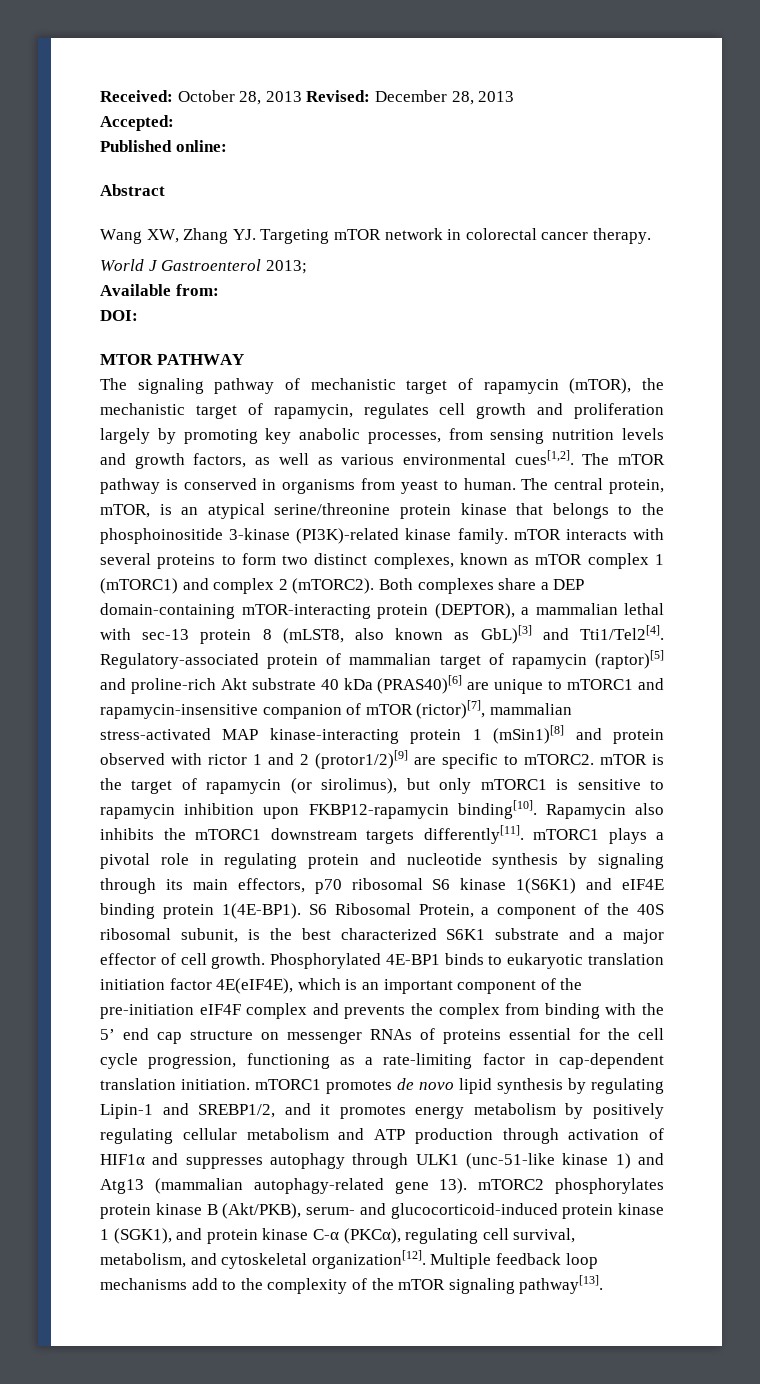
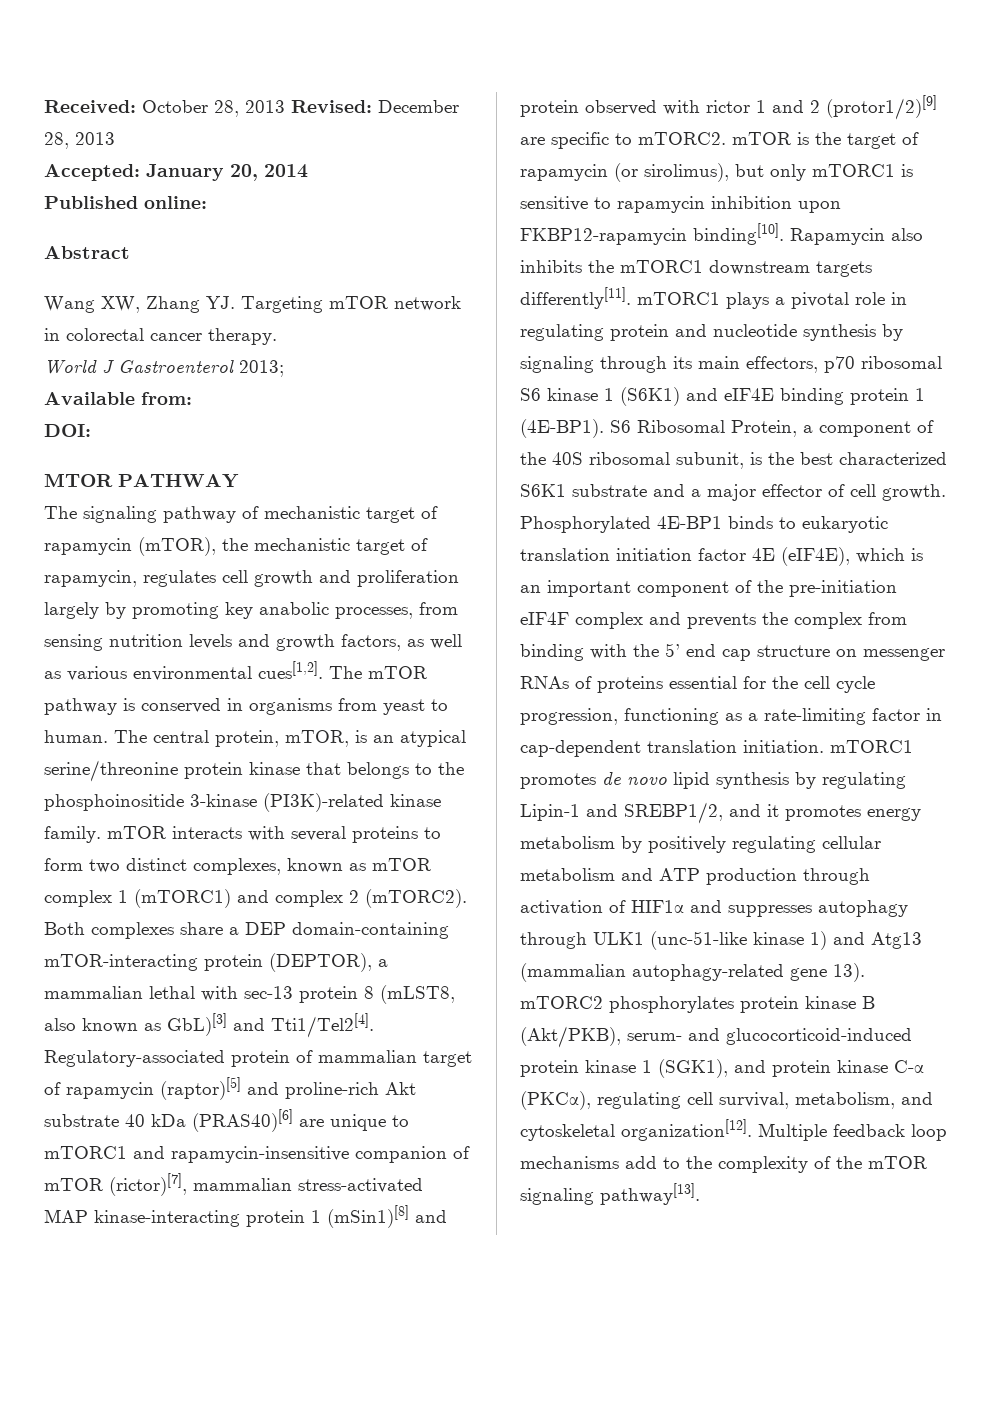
(174, 123) none -> [146,164,308,181] January 20, 2014
[516,878,577,894] 1(S6K1) -> [604,387,680,406] 1 (S6K1)
[221,903,301,919] 1(4E-BP1). -> [915,388,925,401] [520,419,604,438] 1 (4E-BP1).
[216,978,294,994] 4E(eIF4E), -> [752,547,850,566] 4E (eIF4E),

